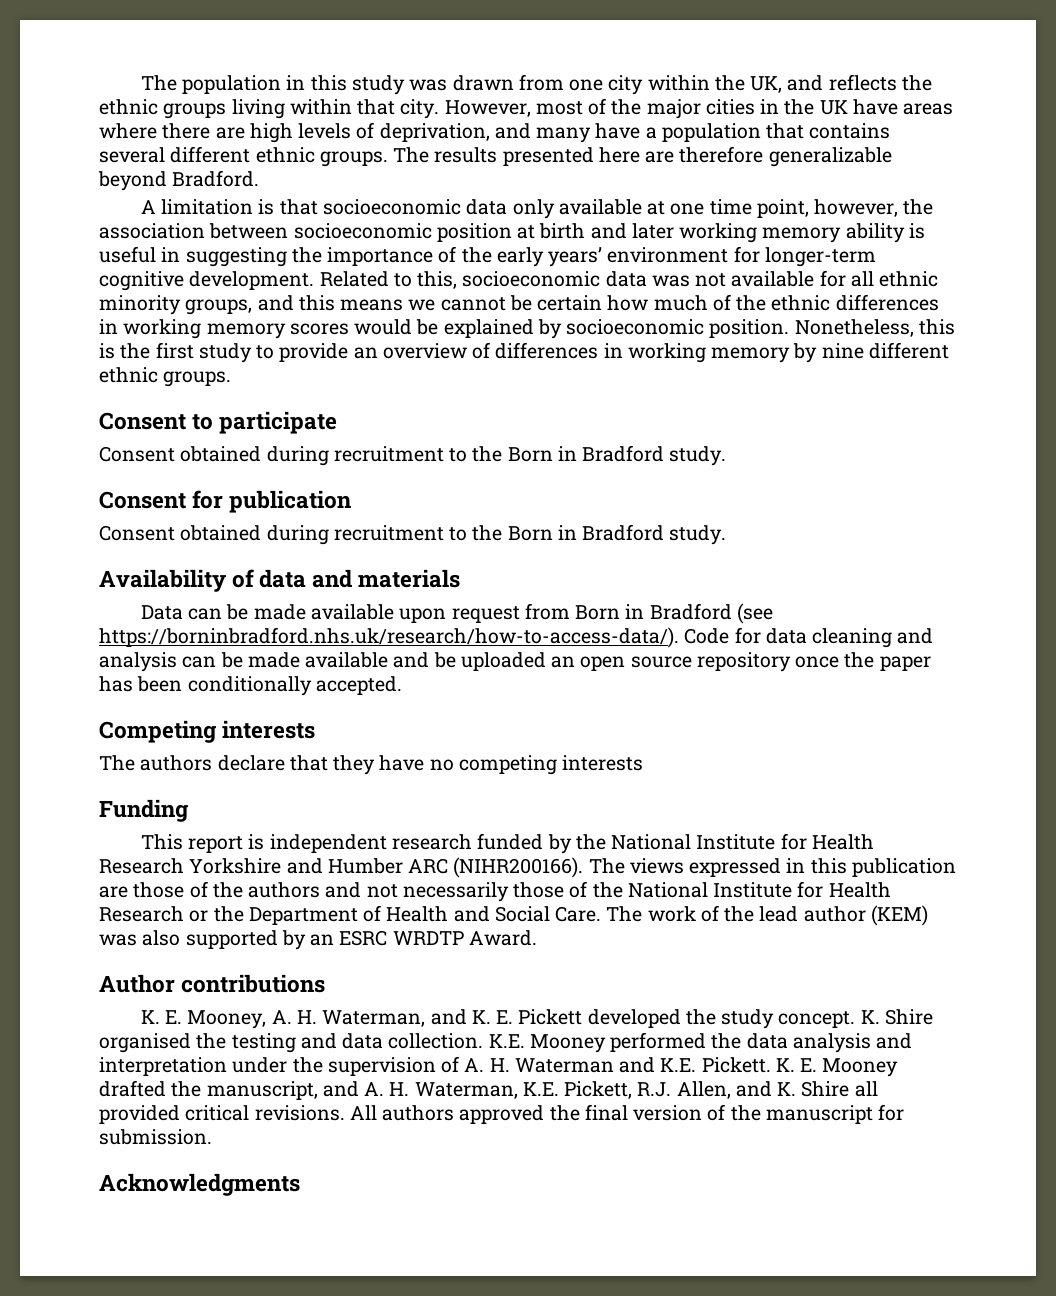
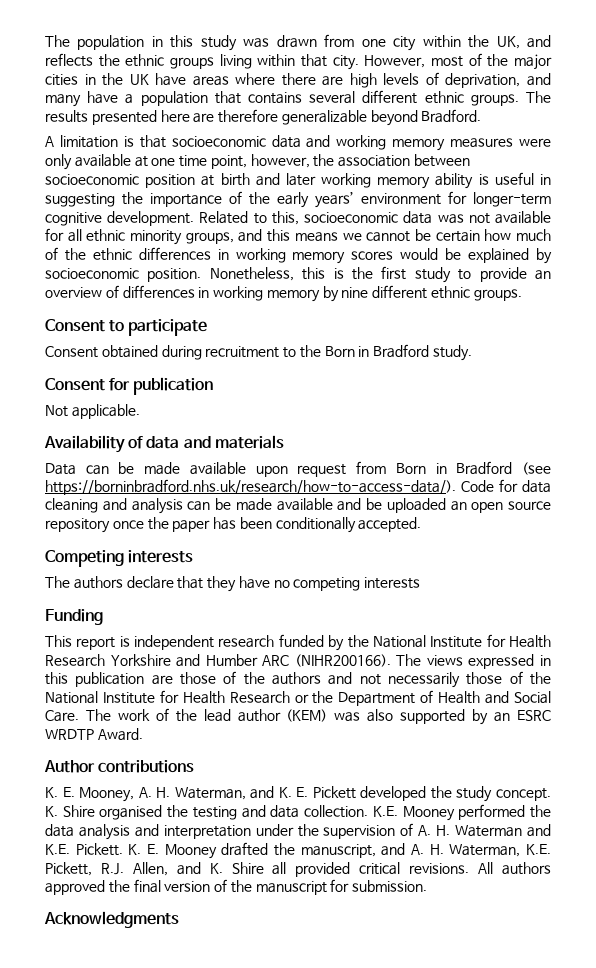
(508, 207) none -> [306,135,551,151] and working memory measures were
[99,524,727,545] Consent obtained during recruitment to the Born in Bradford study. -> [45,404,140,419] Not applicable.

